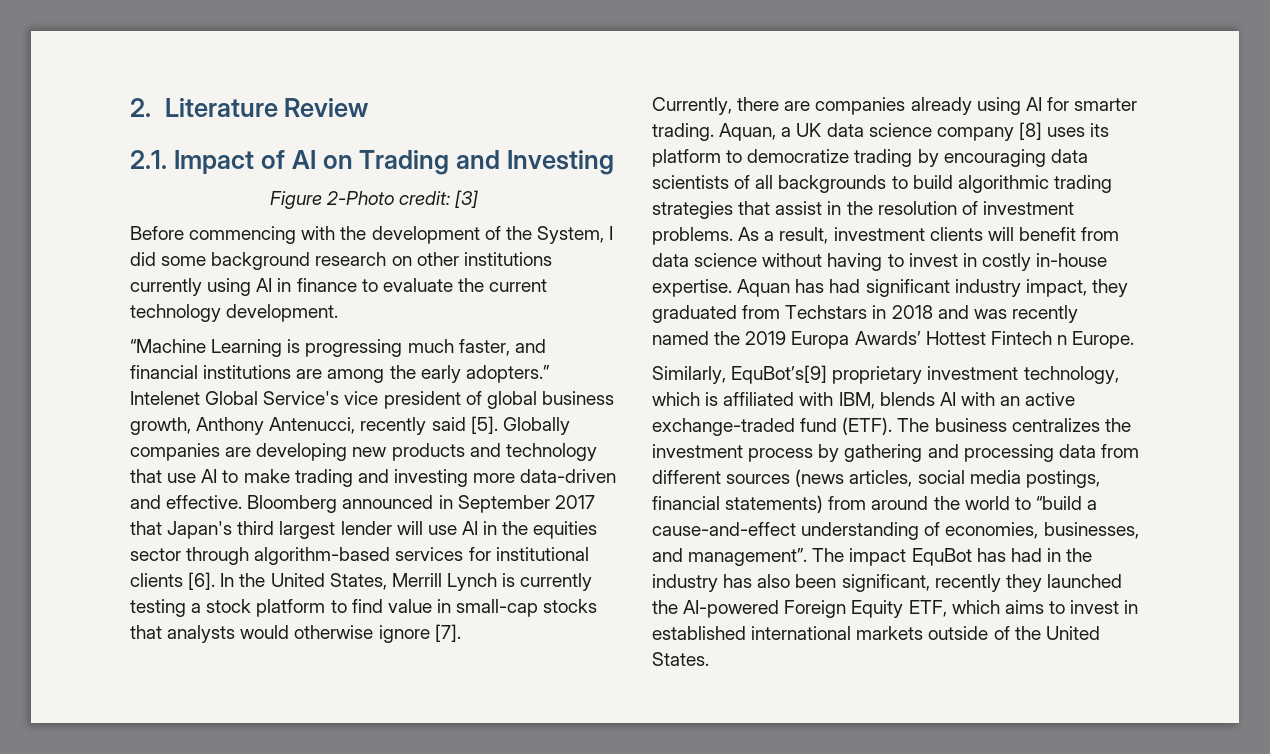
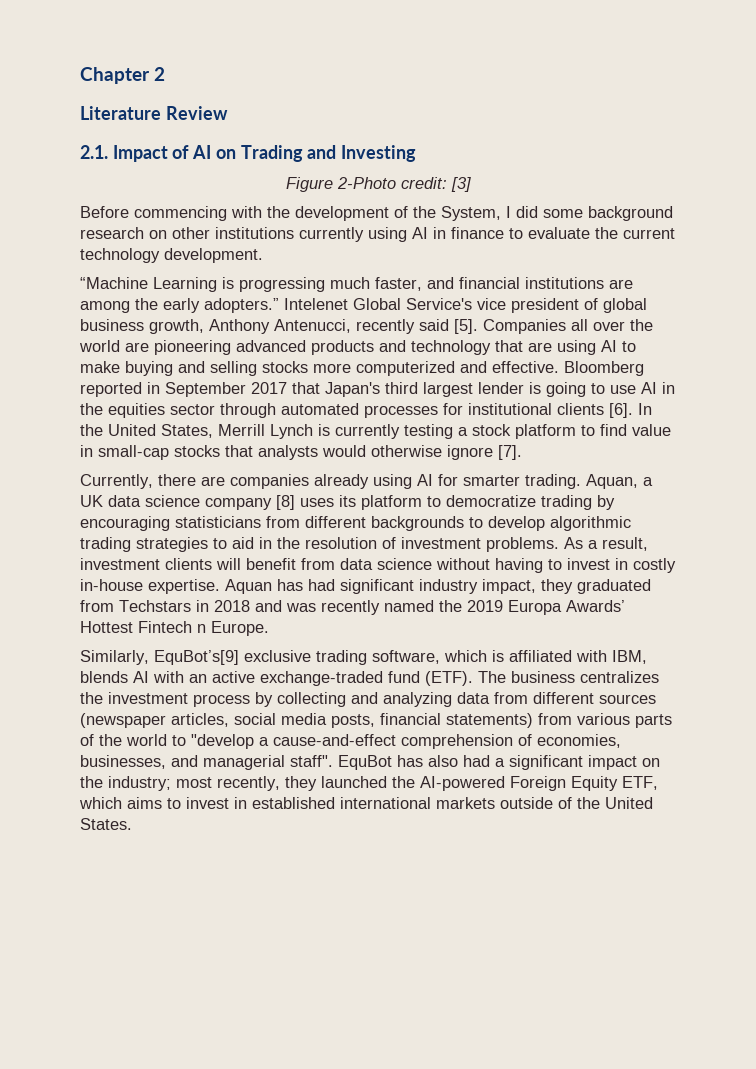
[130,98,151,117] 2. -> [80,67,165,84] Chapter 2 //
[502,417,570,435] [130,443,387,461] Globally companies are developing new -> [483,319,653,334] [79,340,306,355] Companies all over the world are pioneering advanced
[167,473,197,483] use -> [528,340,596,355] are using
[294,469,617,487] trading and investing more data-driven -> [125,361,455,376] buying and selling stocks more computerized
[342,495,434,509] announced -> [80,382,142,397] reported
[396,521,423,535] will -> [529,382,605,397] is going to
[254,547,464,565] algorithm-based services -> [281,403,438,418] automated processes
[1050,149,1088,163] [652,175,774,189] data scientists of all -> [175,516,366,528] statisticians from different
[912,175,953,189] build -> [488,516,545,531] develop
[738,201,823,215] that assist -> [213,537,254,549] to aid
[832,366,1119,384] proprietary investment technology, -> [244,650,440,665] exclusive trading software,
[844,444,1054,462] gathering and processing -> [277,692,452,707] collecting and analyzing
[795,469,845,487] (news -> [80,713,166,728] (newspaper
[1025,470,1100,488] postings, -> [331,714,375,728] posts,
[871,496,929,510] around -> [577,713,672,728] [80,734,94,746] various parts of
[1035,496,1082,510] “build -> [191,734,254,749] "develop
[801,522,920,540] understanding -> [401,734,513,749] comprehension
[688,548,1093,566] [652,574,1001,592] management”. The impact EquBot has had in the industry has also been significant, recently -> [203,755,660,770] [80,776,280,791] managerial staff". EquBot has also had a significant impact on the industry; most recently,

